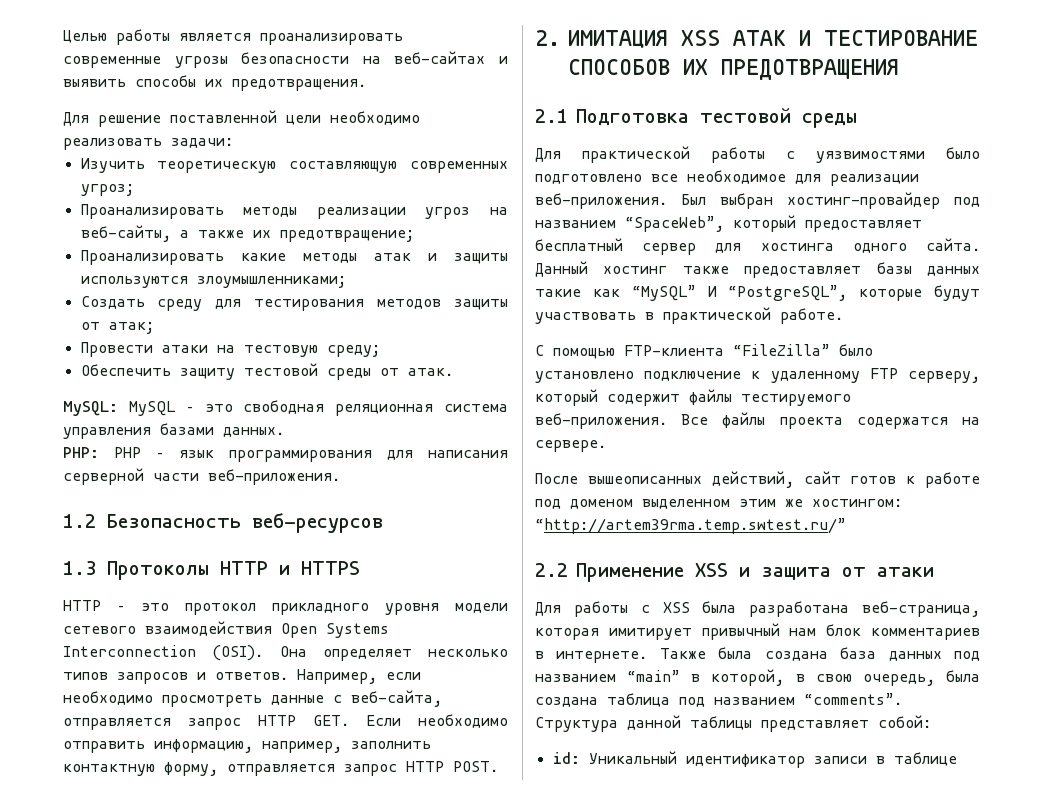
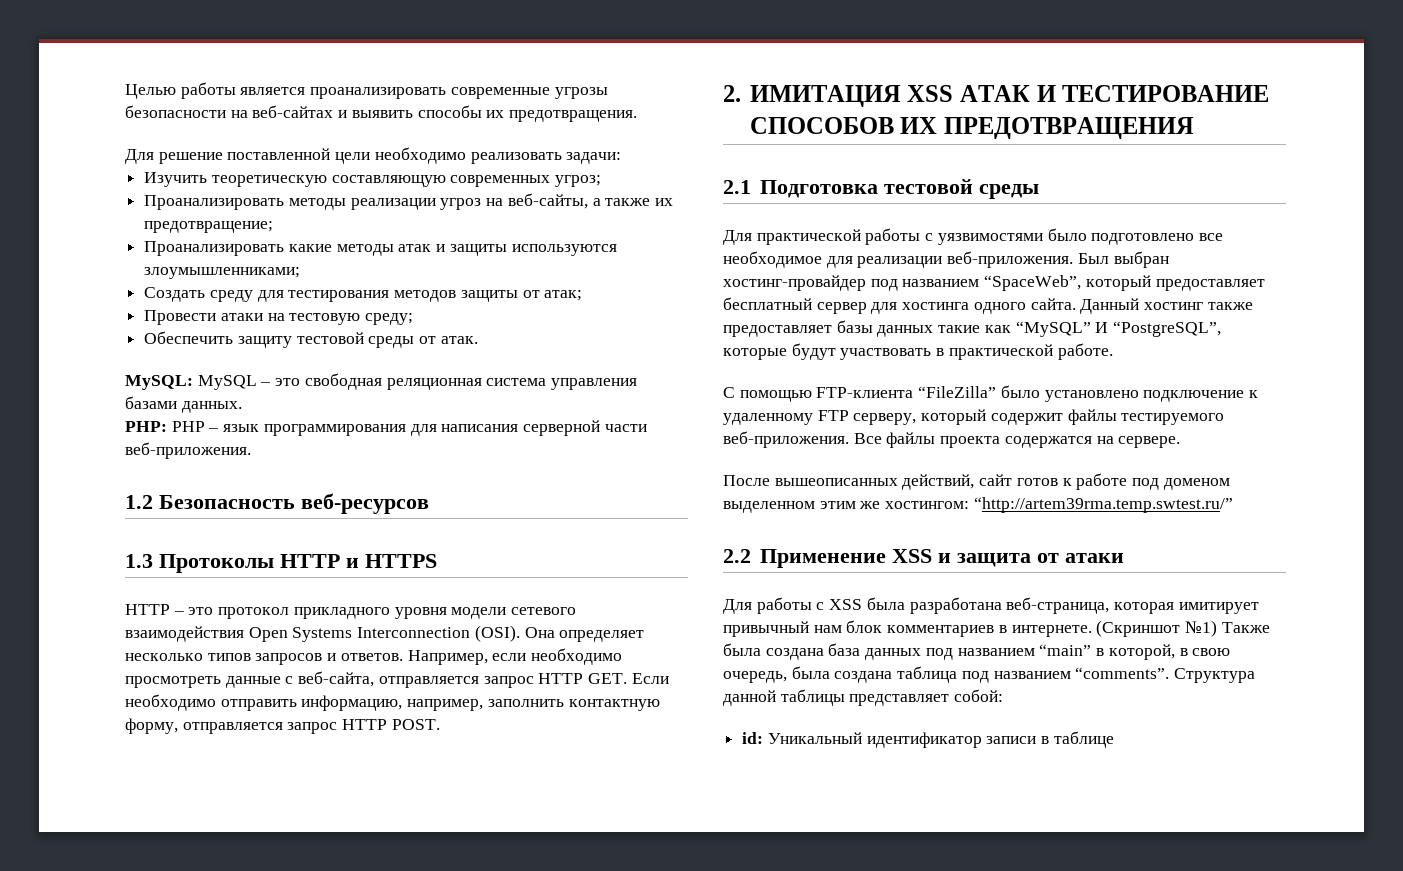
(648, 657) none -> [1096,620,1218,637] (Скриншот №1)

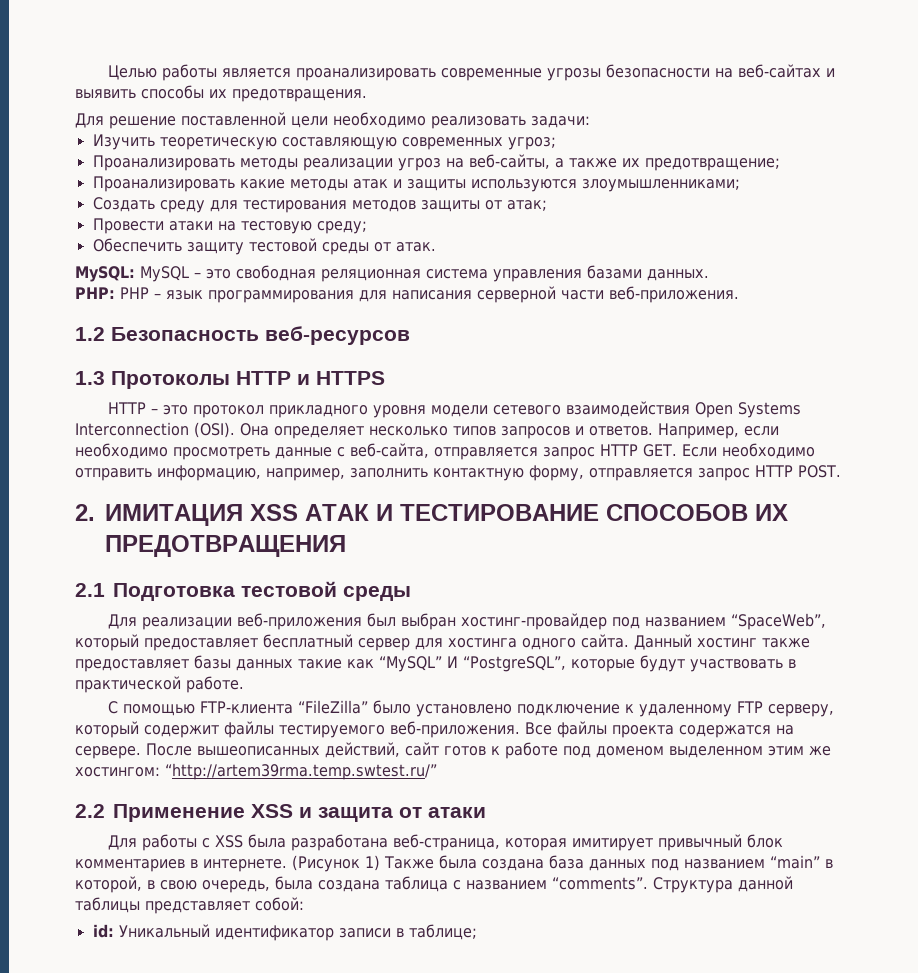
[756,228,1224,245] [723,251,1109,268] практической работы с уязвимостями было подготовлено все необходимое для реализации веб-приложения. Был -> [142,613,397,630] реализации веб-приложения был
(1181, 442) // -> (141, 752) none
[813,625,842,633] нам -> (743, 842) none
[1096,620,1218,637] (Скриншот №1) -> [292,855,380,872] (Рисунок 1)
[961,671,989,683] под -> [453,880,461,890] с
[1053,731,1114,748] таблице -> [408,924,477,940] таблице;

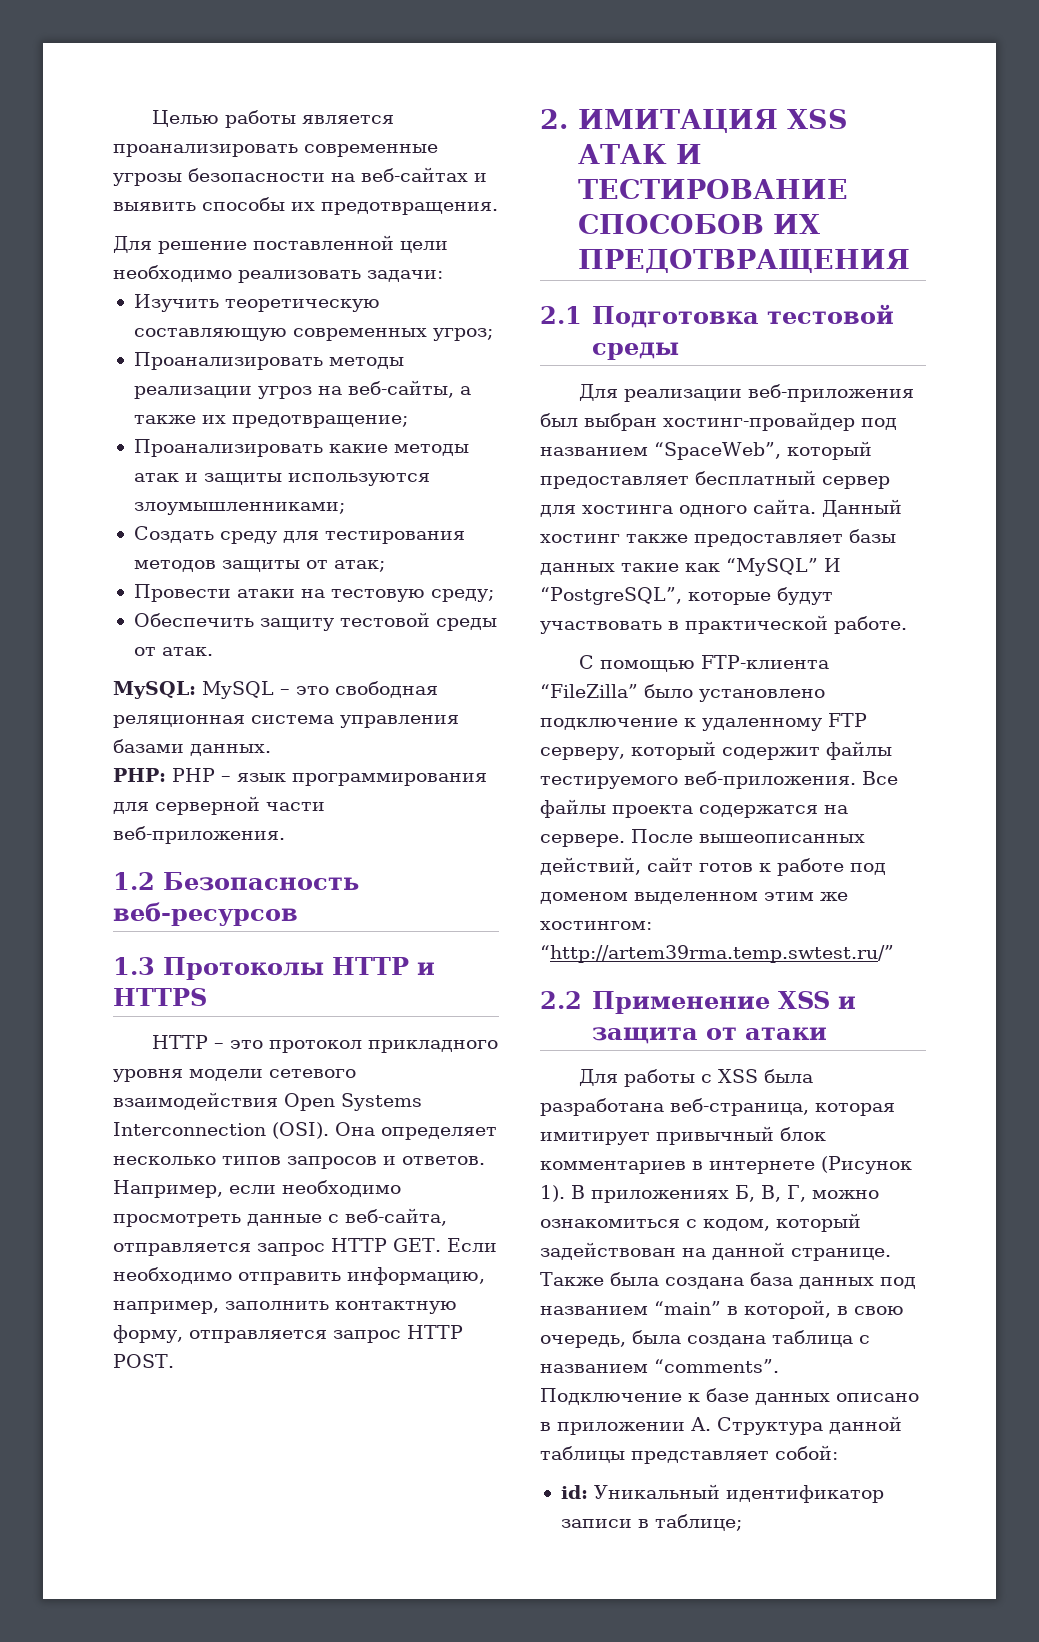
[392,290,472,300] написания -> (149, 808) none
[203,855,380,872] интернете. (Рисунок 1) -> [709,1156,912,1174] [540,1185,879,1203] [540,1213,861,1232] [540,1242,891,1261] интернете (Рисунок 1). В приложениях Б, В, Г, можно ознакомиться с кодом, который задействован на данной странице.
(648, 883) none -> [540,1388,919,1405] [540,1417,711,1435] Подключение к базе данных описано в приложении А.

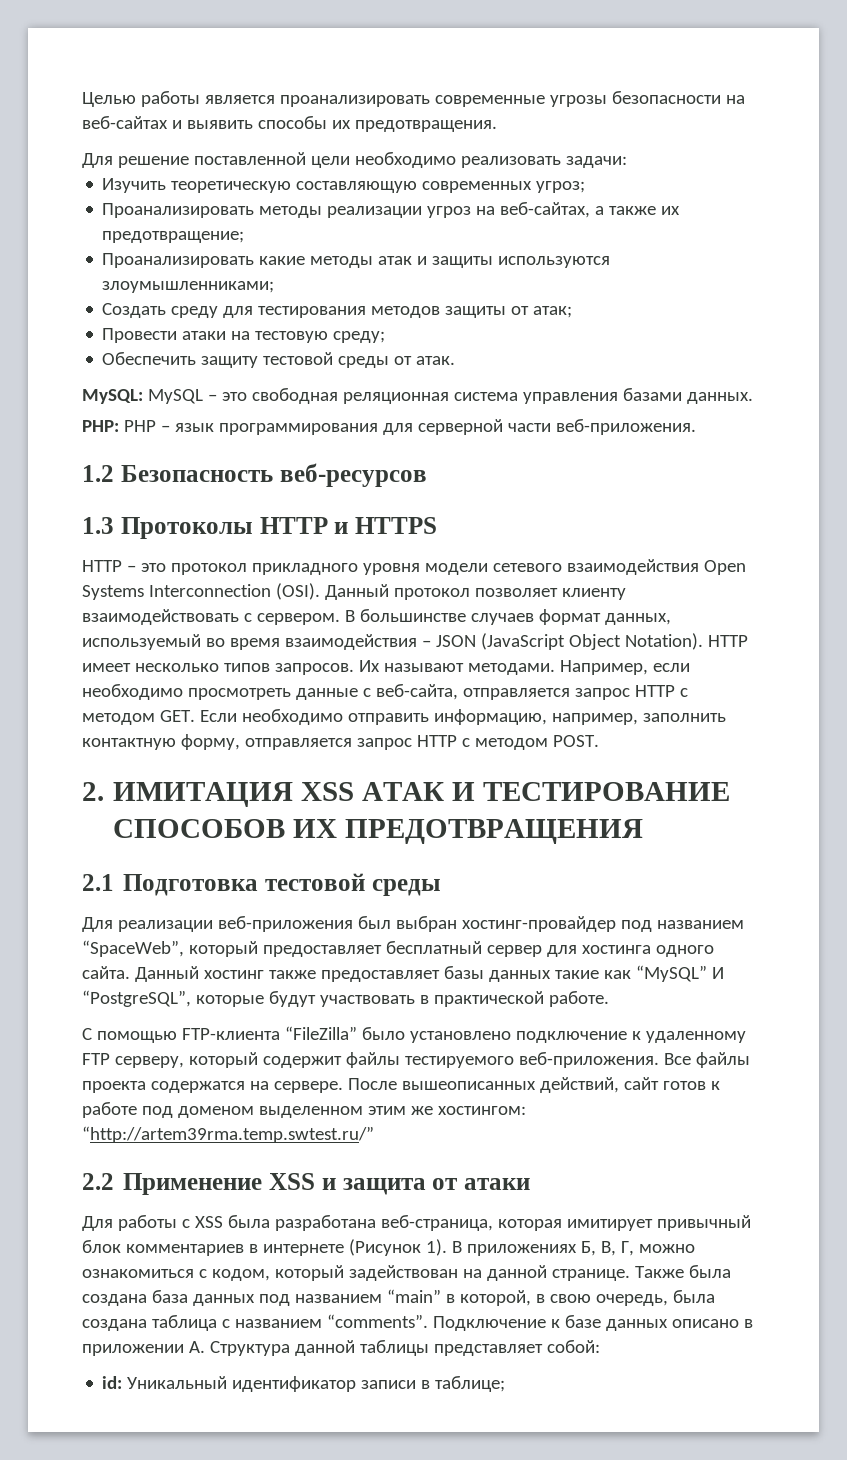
[347,380,454,398] веб-сайты, -> [500,202,591,218] веб-сайтах,
[335,1122,497,1140] [113,1156,485,1169] Она определяет несколько типов запросов и ответов. -> [324,584,626,600] [82,609,671,625] [82,633,748,650] [82,660,555,675] Данный протокол позволяет клиенту взаимодействовать с сервером. В большинстве случаев формат данных, используемый во время взаимодействия – JSON (JavaScript Object Notation). HTTP имеет несколько типов запросов. Их называют методами.
(387, 1245) none -> [679,688,688,697] [82,713,155,725] с методом
(463, 1332) none -> [461,738,548,750] с методом

